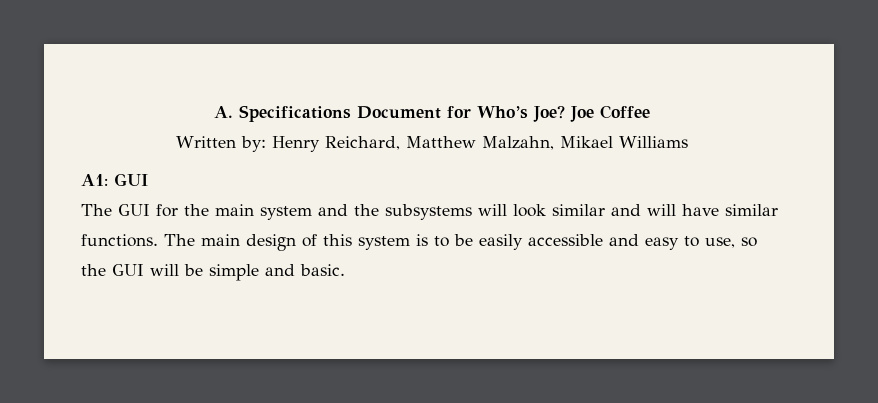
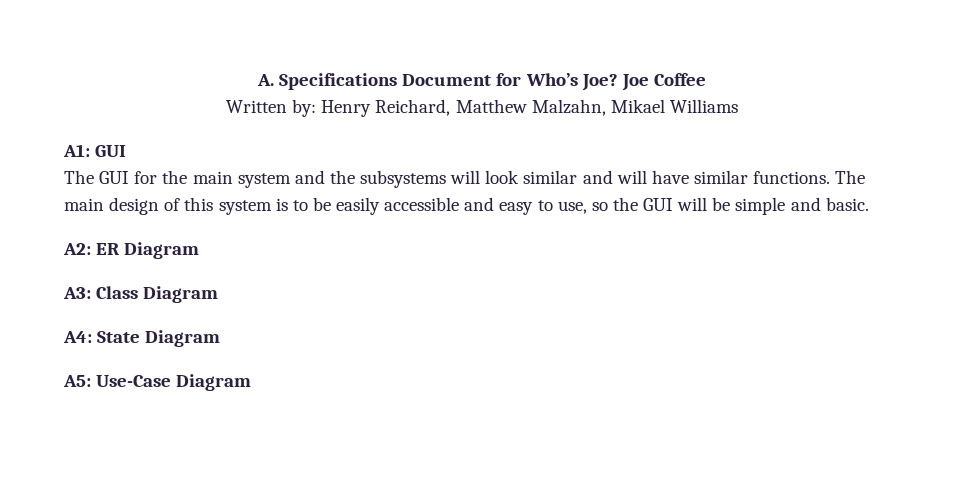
(345, 270) none -> [63,242,200,259] [63,286,219,303] [63,330,221,347] [63,374,252,391] // A2: ER Diagram // A3: Class Diagram // A4: State Diagram // A5: Use-Case Diagram

